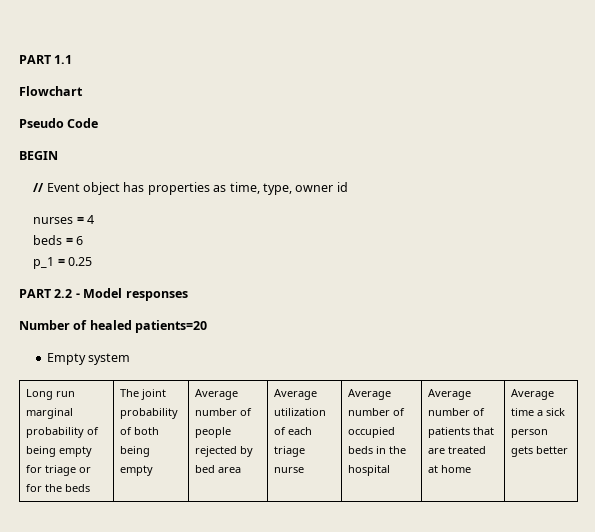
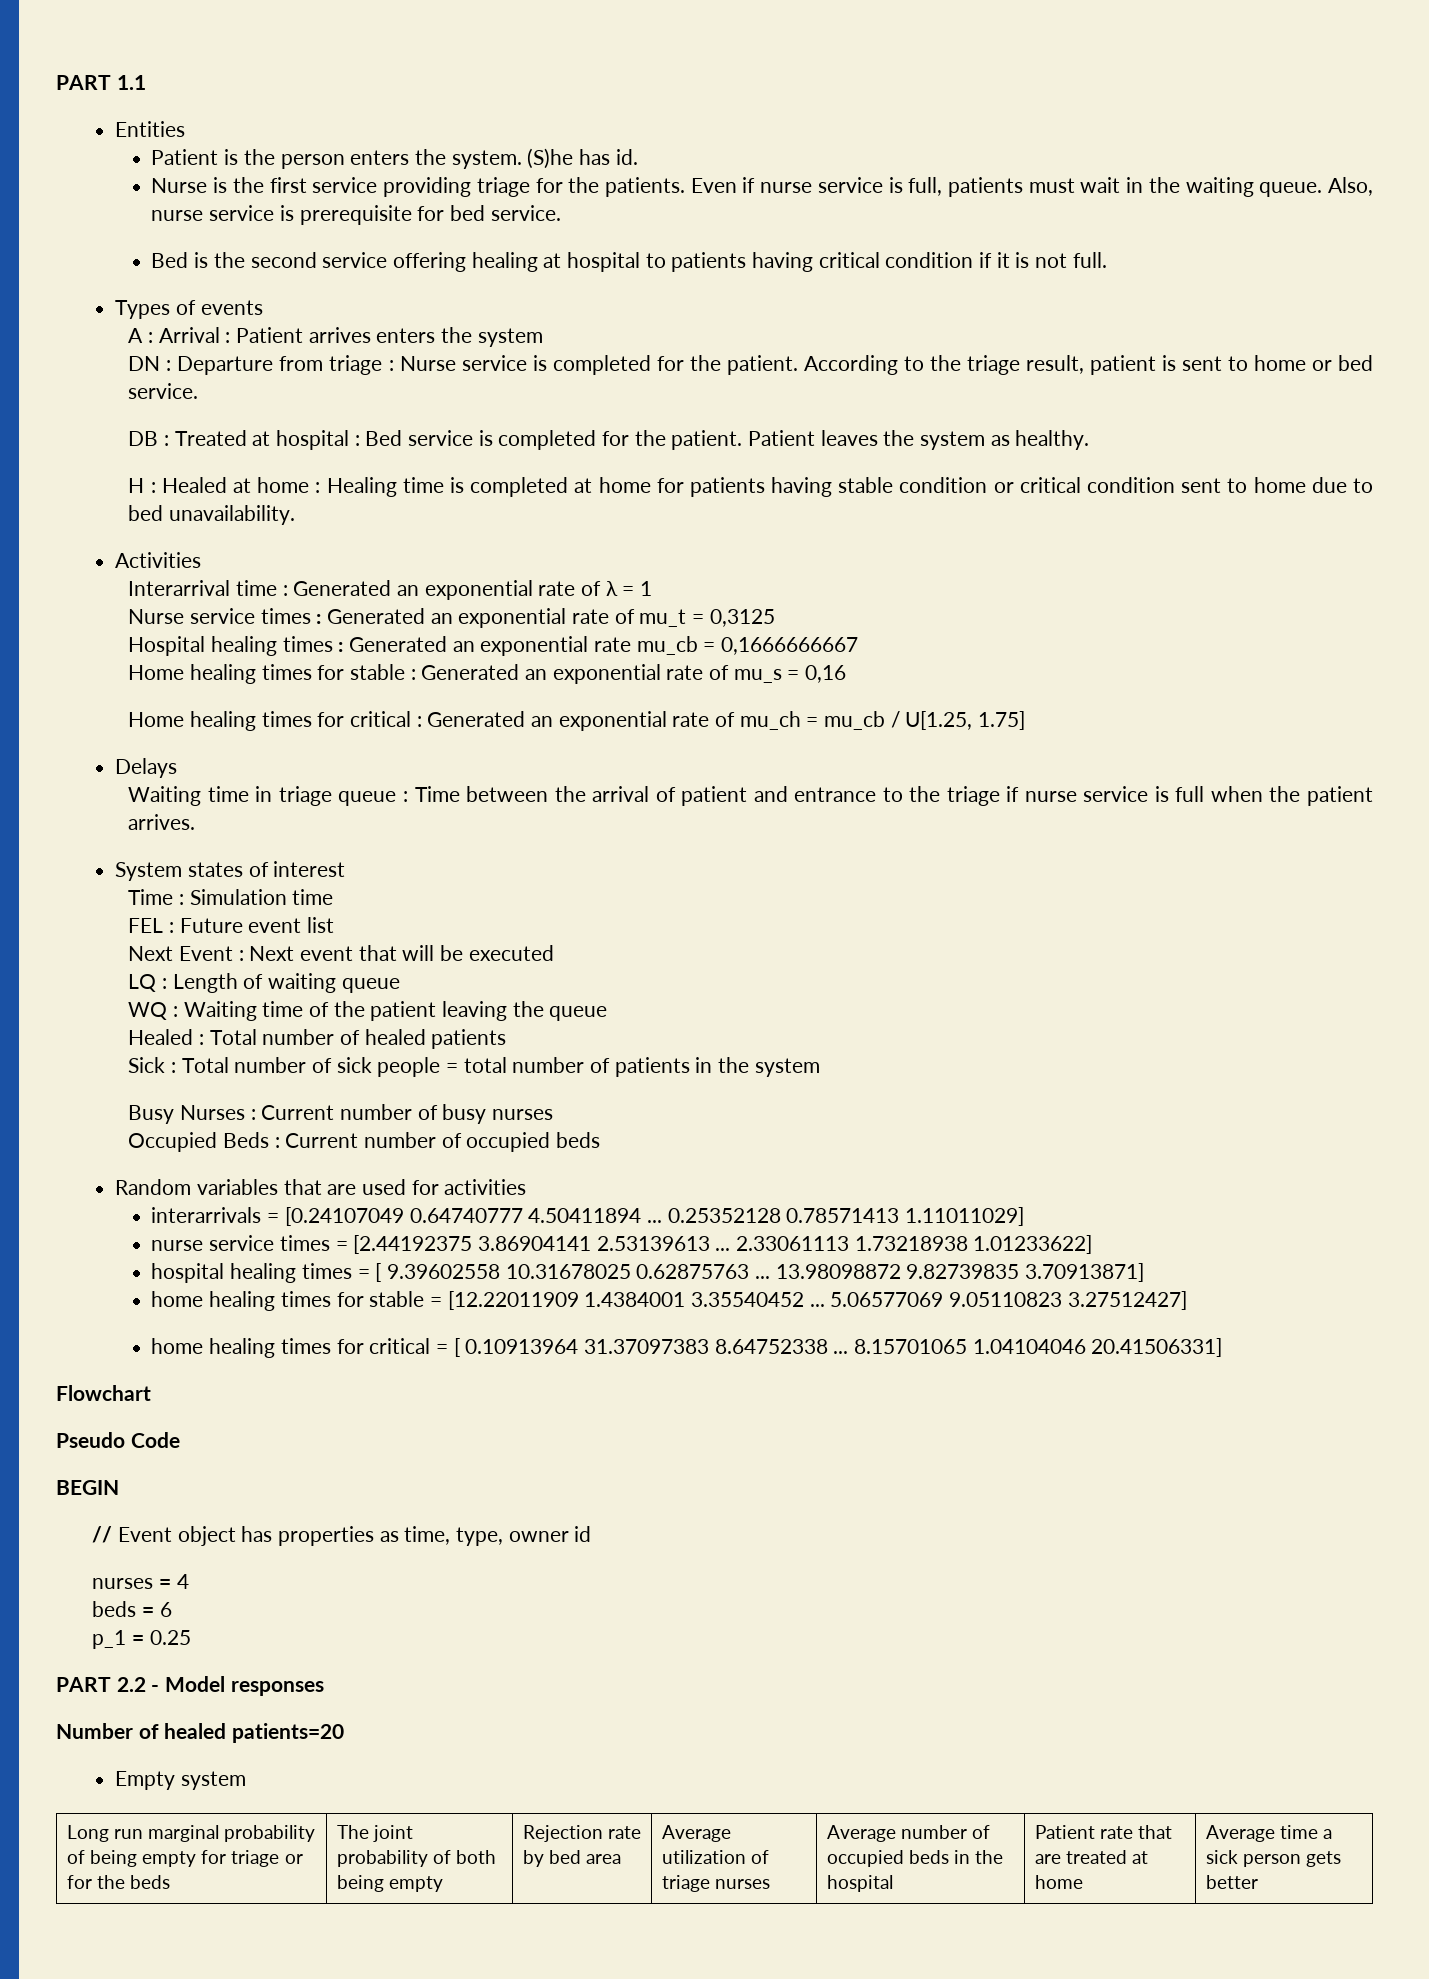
(73, 59) none -> [115,121,186,137] [151,148,638,169] [151,177,1373,197] [151,205,561,225] [151,252,1107,272] [115,300,263,319] [128,327,543,347] [128,355,1373,375] [128,383,199,399] [128,430,1090,450] [128,477,1373,497] [128,505,296,525] [115,552,202,568] [128,580,653,600] [128,608,775,628] [128,636,859,656] [128,664,847,684] [128,711,1026,731] [115,758,178,778] [128,786,1373,806] [128,814,196,830] [115,861,346,881] [128,889,334,905] [128,917,335,933] [128,945,554,961] [128,973,400,993] [128,1001,608,1021] [128,1029,507,1049] [128,1057,820,1077] [128,1104,554,1124] [128,1132,601,1152] [115,1179,527,1195] [151,1207,1024,1226] [151,1235,1093,1254] [151,1263,1144,1283] [151,1291,1187,1311] [151,1338,1223,1358] // Entities // Patient is the person enters the system. (S)he has id. // Nurse is the first service providing triage for the patients. Even if nurse service is full, patients must wait in the waiting queue. Also, nurse service is prerequisite for bed service. // Bed is the second service offering healing at hospital to patients having critical condition if it is not full. // Types of events // A : Arrival : Patient arrives enters the system // DN : Departure from triage : Nurse service is completed for the patient. According to the triage result, patient is sent to home or bed service. // DB : Treated at hospital : Bed service is completed for the patient. Patient leaves the system as healthy. // H : Healed at home : Healing time is completed at home for patients having stable condition or critical condition sent to home due to bed unavailability. // Activities // Interarrival time : Generated an exponential rate of λ = 1 // Nurse service times : Generated an exponential rate of mu_t = 0,3125 // Hospital healing times : Generated an exponential rate mu_cb = 0,1666666667 // Home healing times for stable : Generated an exponential rate of mu_s = 0,16 // Home healing times for critical : Generated an exponential rate of mu_ch = mu_cb / U[1.25, 1.75] // Delays // Waiting time in triage queue : Time between the arrival of patient and entrance to the triage if nurse service is full when the patient arrives. // System states of interest // Time : Simulation time // FEL : Future event list // Next Event : Next event that will be executed // LQ : Length of waiting queue // WQ : Waiting time of the patient leaving the queue // Healed : Total number of healed patients // Sick : Total number of sick people = total number of patients in the system // Busy Nurses : Current number of busy nurses // Occupied Beds : Current number of occupied beds // Random variables that are used for activities // interarrivals = [0.24107049 0.64740777 4.50411894 ... 0.25352128 0.78571413 1.11011029] // nurse service times = [2.44192375 3.86904141 2.53139613 ... 2.33061113 1.73218938 1.01233622] // hospital healing times = [ 9.39602558 10.31678025 0.62875763 ... 13.98098872 9.82739835 3.70913871] // home healing times for stable = [12.22011909 1.4384001 3.35540452 ... 5.06577069 9.05110823 3.27512427] // home healing times for critical = [ 0.10913964 31.37097383 8.64752338 ... 8.15701065 1.04104046 20.41506331]
[194,389,238,400] [194,408,252,416] [194,427,231,438] [194,446,237,457] Average number of people rejected -> [522,1825,641,1842] Rejection rate
[287,427,312,435] [273,446,305,457] [273,467,304,473] each triage nurse -> [661,1875,770,1892] triage nurses
[427,389,471,400] [427,408,485,416] [427,427,470,438] Average number of patients -> [1034,1825,1133,1839] Patient rate

